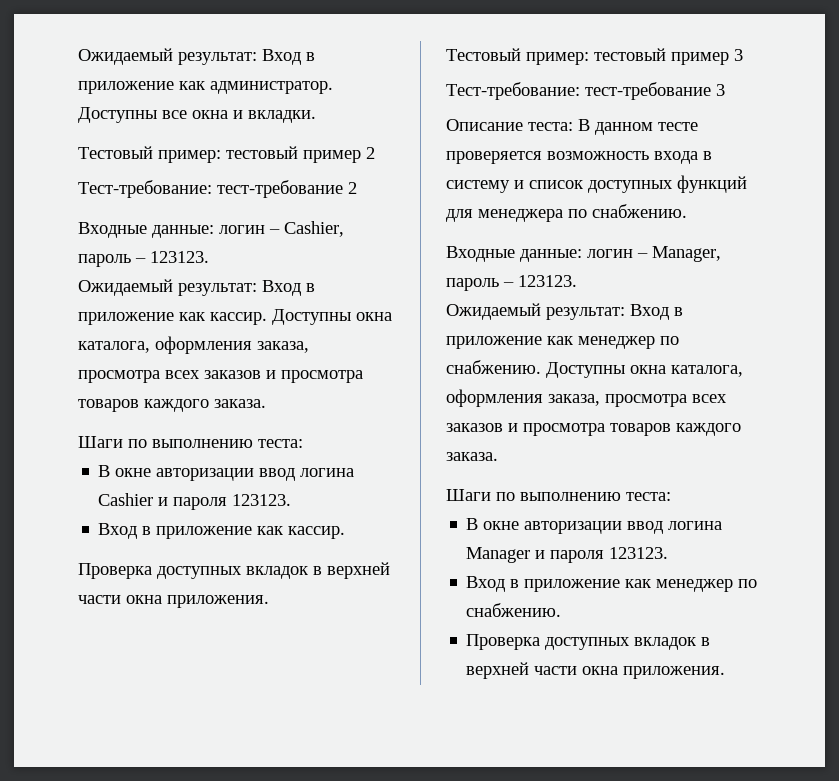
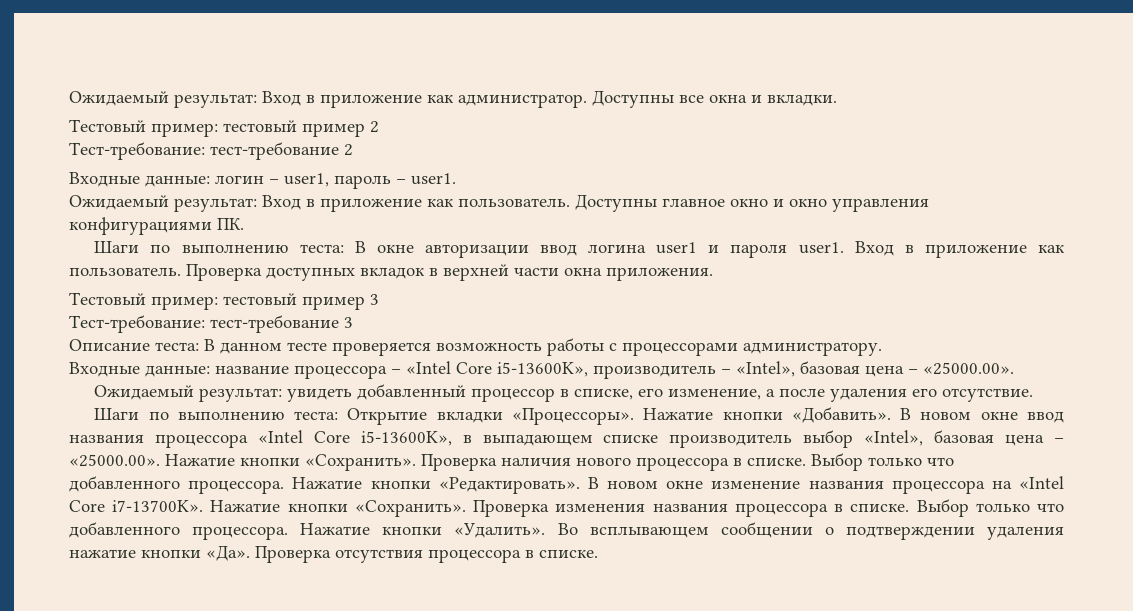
[284,221,344,237] [78,251,209,267] [78,279,315,296] [78,309,392,325] [78,336,309,354] [78,370,363,383] [78,399,266,412] [78,436,303,448] [98,465,355,481] [98,493,292,510] [98,523,346,539] Cashier, пароль – 123123. // Ожидаемый результат: Вход в приложение как кассир. Доступны окна каталога, оформления заказа, просмотра всех заказов и просмотра товаров каждого заказа. // Шаги по выполнению теста: // В окне авторизации ввод логина Cashier и пароля 123123. // Вход в приложение как кассир. // -> [284,173,456,189] [69,194,929,212] [69,217,244,235] [94,241,1066,258] [69,267,181,276] user1, пароль – user1. // Ожидаемый результат: Вход в приложение как пользователь. Доступны главное окно и окно управления конфигурациями ПК. // Шаги по выполнению теста: В окне авторизации ввод логина user1 и пароля user1. Вход в приложение как пользователь.
[654,151,712,164] [446,175,747,193] [446,204,687,222] [446,246,721,262] [446,275,577,291] [446,303,683,320] [446,336,679,349] [446,360,743,378] [446,389,727,407] [446,423,741,436] [446,452,498,461] [446,489,671,501] [466,518,723,534] [466,547,669,563] [466,576,758,592] [466,603,562,617] [466,634,711,650] [466,662,726,679] входа в систему и список доступных функций для менеджера по снабжению. // Входные данные: логин – Manager, пароль – 123123. // Ожидаемый результат: Вход в приложение как менеджер по снабжению. Доступны окна каталога, оформления заказа, просмотра всех заказов и просмотра товаров каждого заказа. // Шаги по выполнению теста: // В окне авторизации ввод логина Manager и пароля 123123. // Вход в приложение как менеджер по снабжению. // Проверка доступных вкладок в верхней части окна приложения. -> [547,338,882,356] [69,361,1014,379] [94,384,1034,402] [94,407,1065,425] [69,430,1064,448] [69,453,954,471] [69,476,1064,494] [69,499,1065,517] [69,522,1064,540] [69,545,598,563] работы с процессорами администратору. // Входные данные: название процессора – «Intel Core i5-13600K», производитель – «Intel», базовая цена – «25000.00». // Ожидаемый результат: увидеть добавленный процессор в списке, его изменение, а после удаления его отсутствие. // Шаги по выполнению теста: Открытие вкладки «Процессоры». Нажатие кнопки «Добавить». В новом окне ввод названия процессора «Intel Core i5-13600K», в выпадающем списке производитель выбор «Intel», базовая цена – «25000.00». Нажатие кнопки «Сохранить». Проверка наличия нового процессора в списке. Выбор только что добавленного процессора. Нажатие кнопки «Редактировать». В новом окне изменение названия процессора на «Intel Core i7-13700K». Нажатие кнопки «Сохранить». Проверка изменения названия процессора в списке. Выбор только что добавленного процессора. Нажатие кнопки «Удалить». Во всплывающем сообщении о подтверждении удаления нажатие кнопки «Да». Проверка отсутствия процессора в списке.

